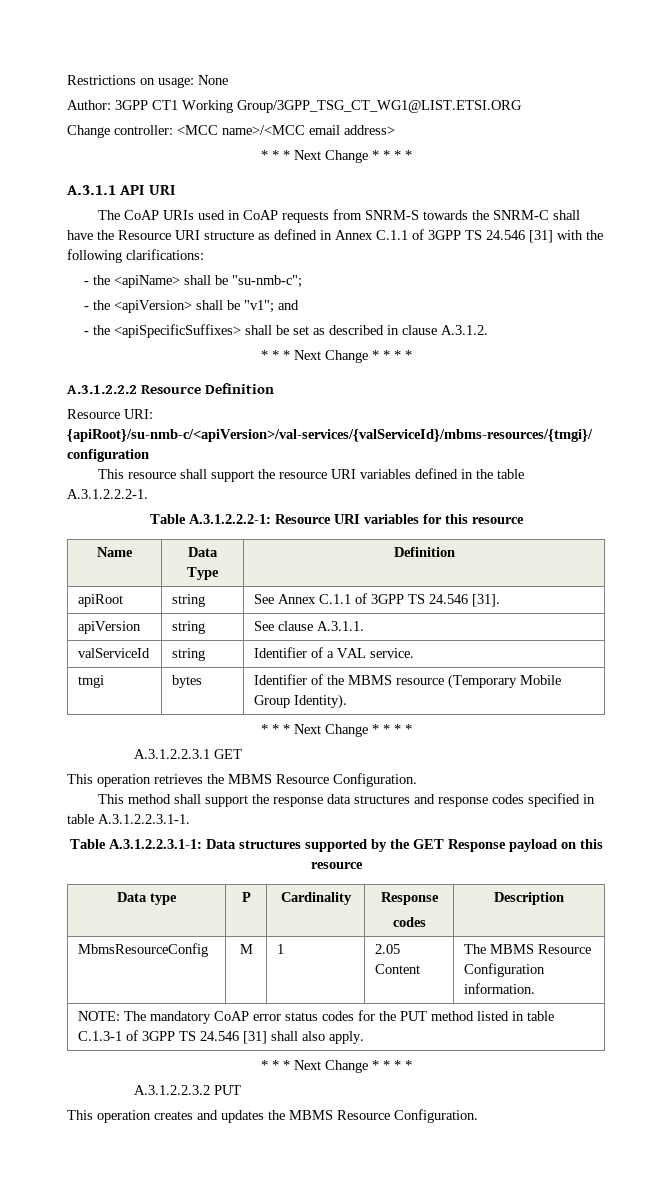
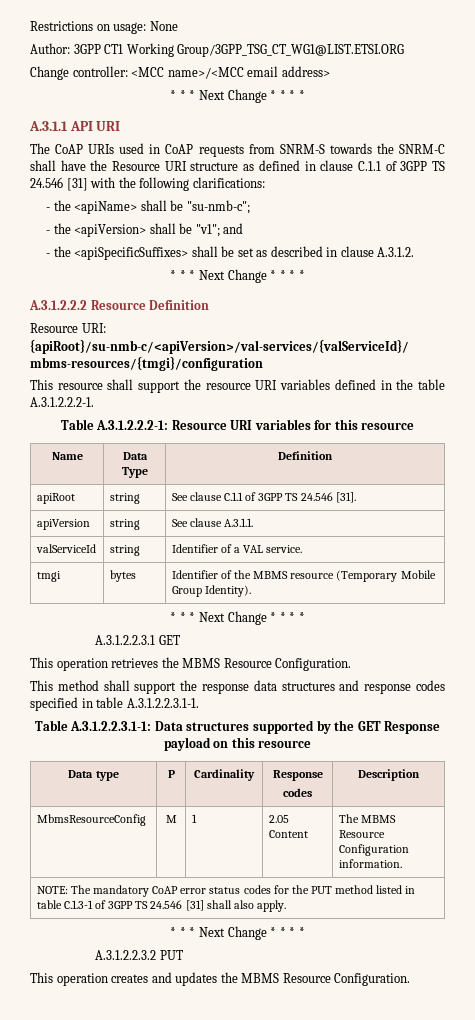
[335,230,373,240] Annex -> [320,160,354,171] clause
[278,594,317,604] Annex -> [190,492,223,501] clause

